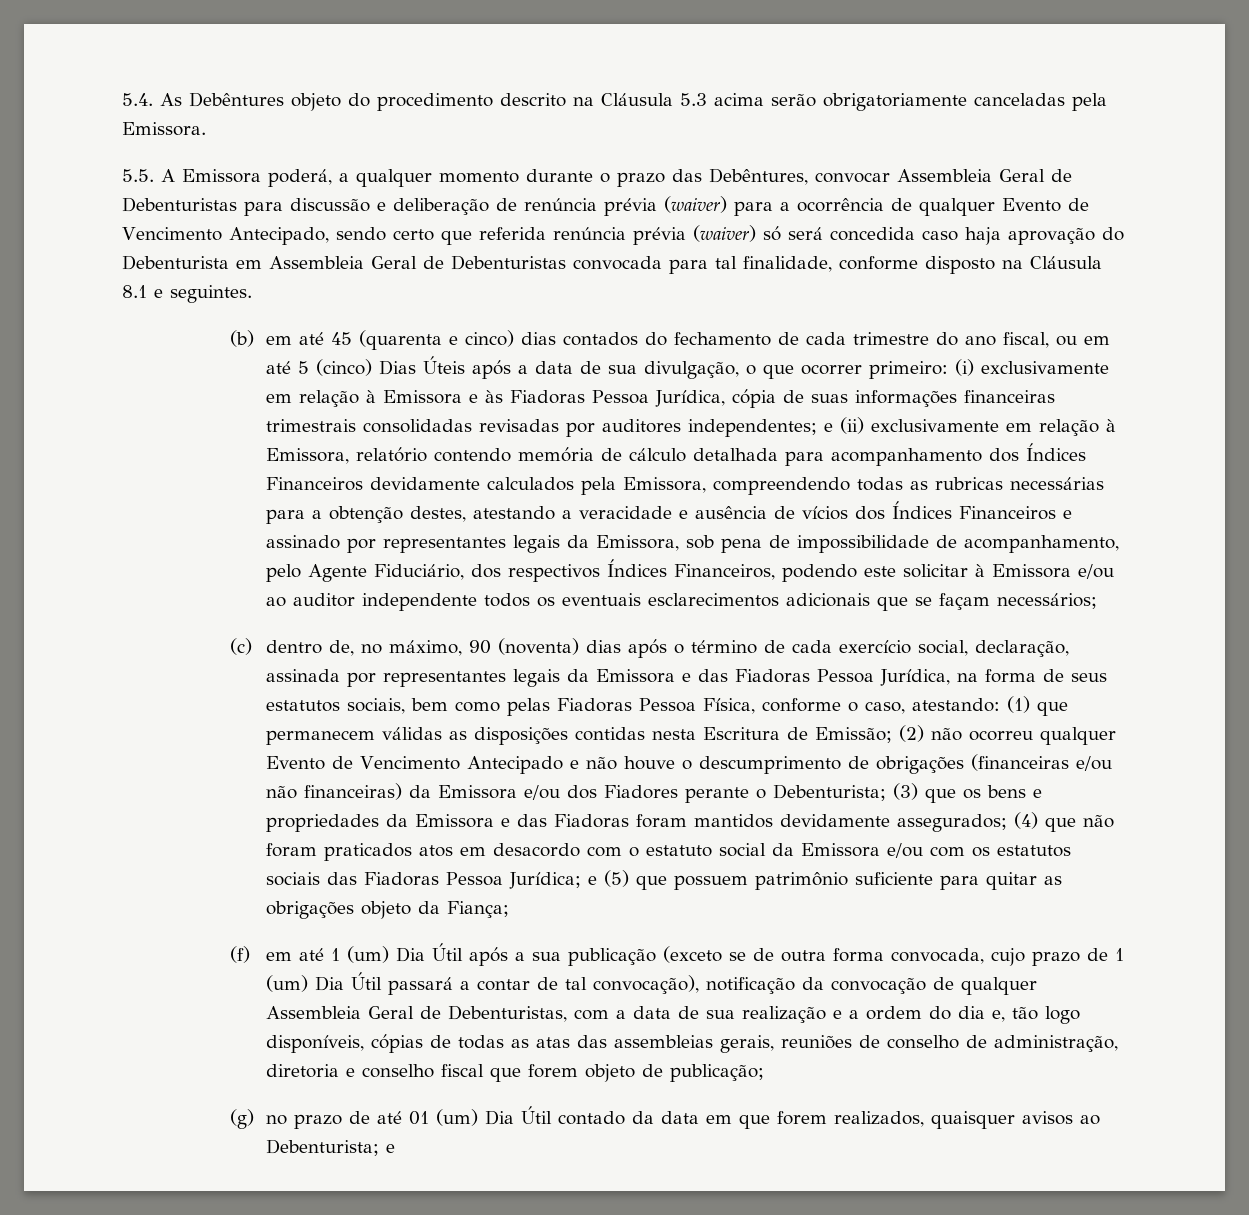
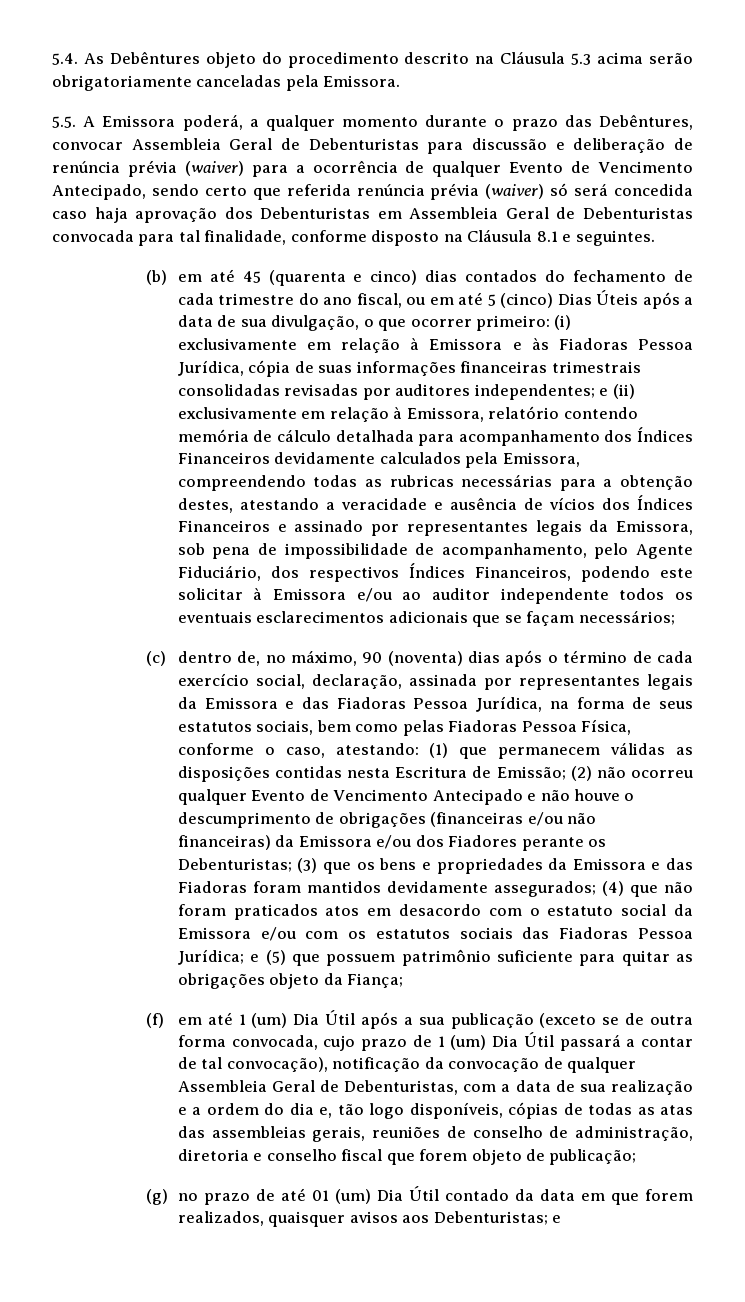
[1101,227,1124,241] [122,255,229,270] do Debenturista -> [224,207,371,219] dos Debenturistas
[755,784,886,801] o Debenturista; -> [587,839,606,847] [177,858,292,872] os Debenturistas;
[1079,1115,1100,1125] [265,1139,379,1156] ao Debenturista; -> [402,1211,548,1225] aos Debenturistas;

